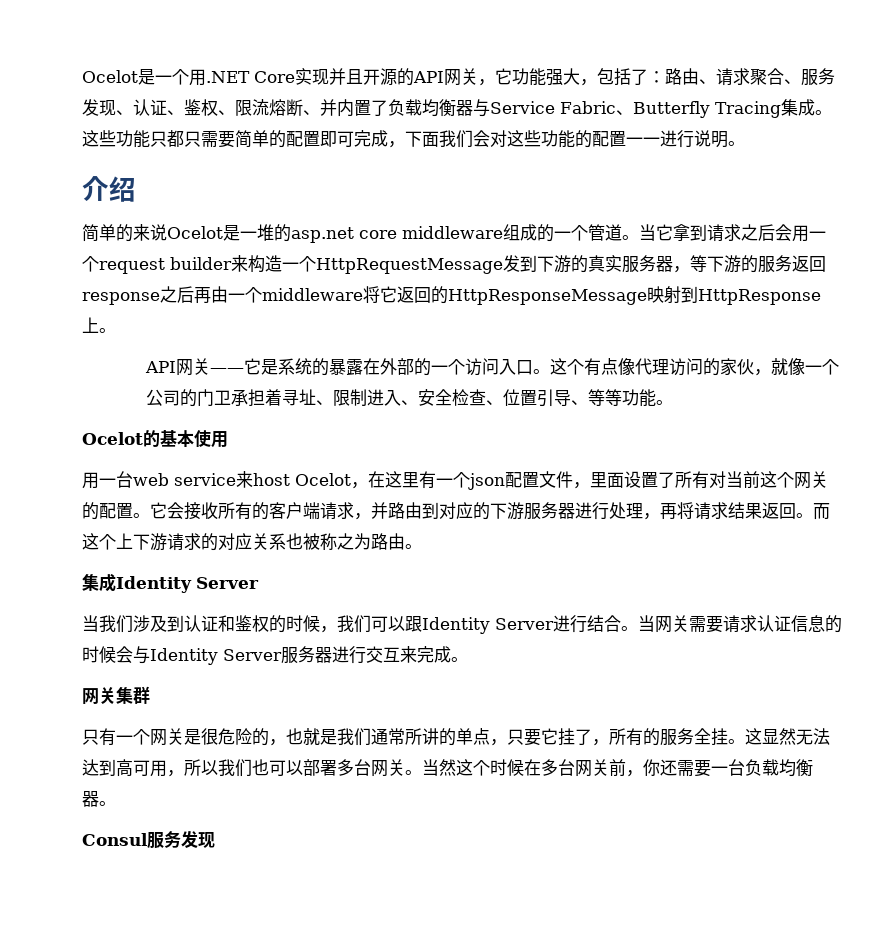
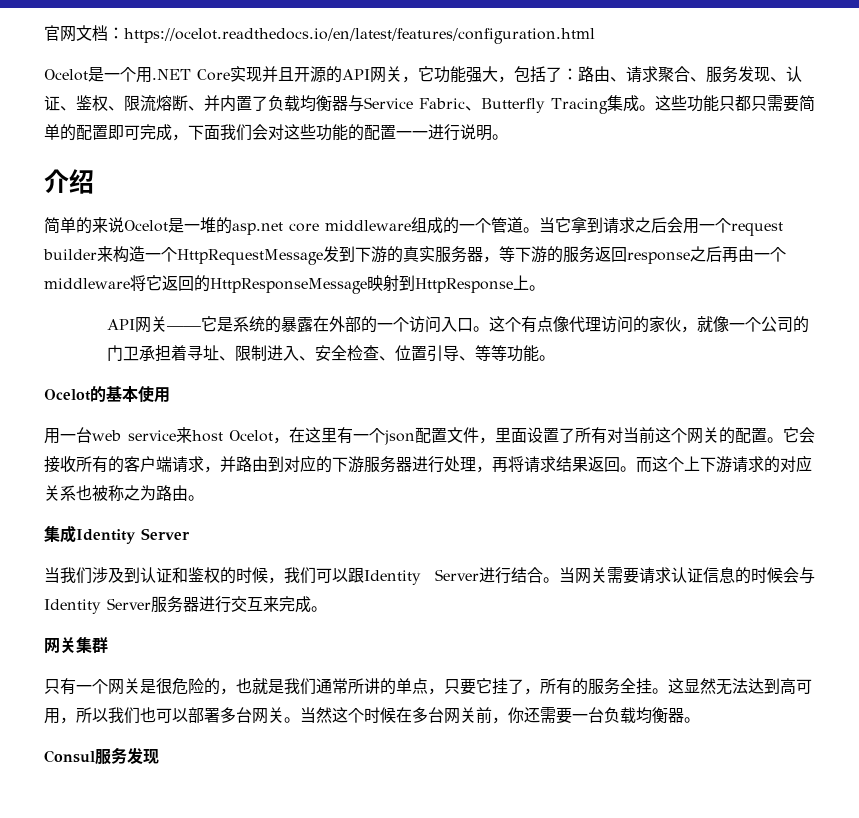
(82, 76) none -> [44,25,595,44] 官网文档：https://ocelot.readthedocs.io/en/latest/features/configuration.html //

